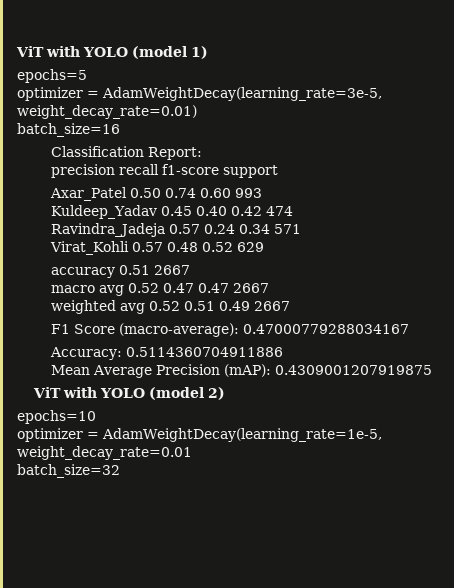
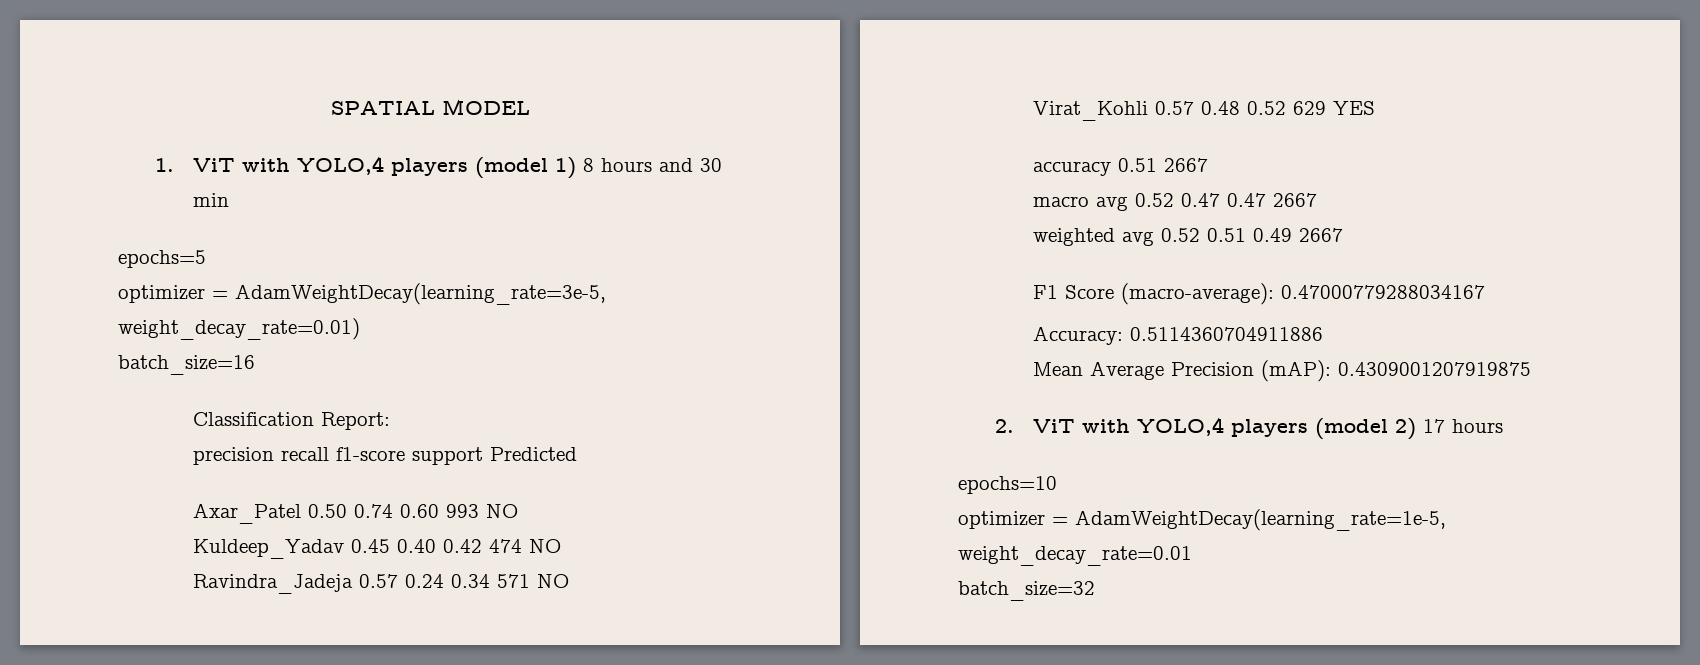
[16,46,208,59] ViT with YOLO (model 1) -> [330,99,530,115] [155,156,722,179] [192,193,229,207] SPATIAL MODEL // 1. ViT with YOLO,4 players (model 1) 8 hours and 30 min
(279, 171) none -> [489,447,577,461] Predicted
(263, 193) none -> [485,504,518,518] NO
(294, 211) none -> [528,539,561,553] NO
(302, 229) none -> [536,574,569,588] NO
(265, 247) none -> [1332,101,1375,115] YES
[33,387,146,398] ViT with YOLO -> [995,417,1308,437] 2. ViT with YOLO,4 players
(226, 393) none -> [1422,419,1503,433] 17 hours

